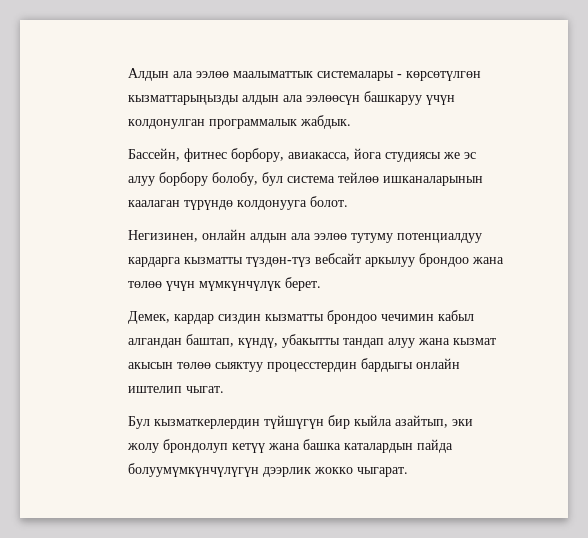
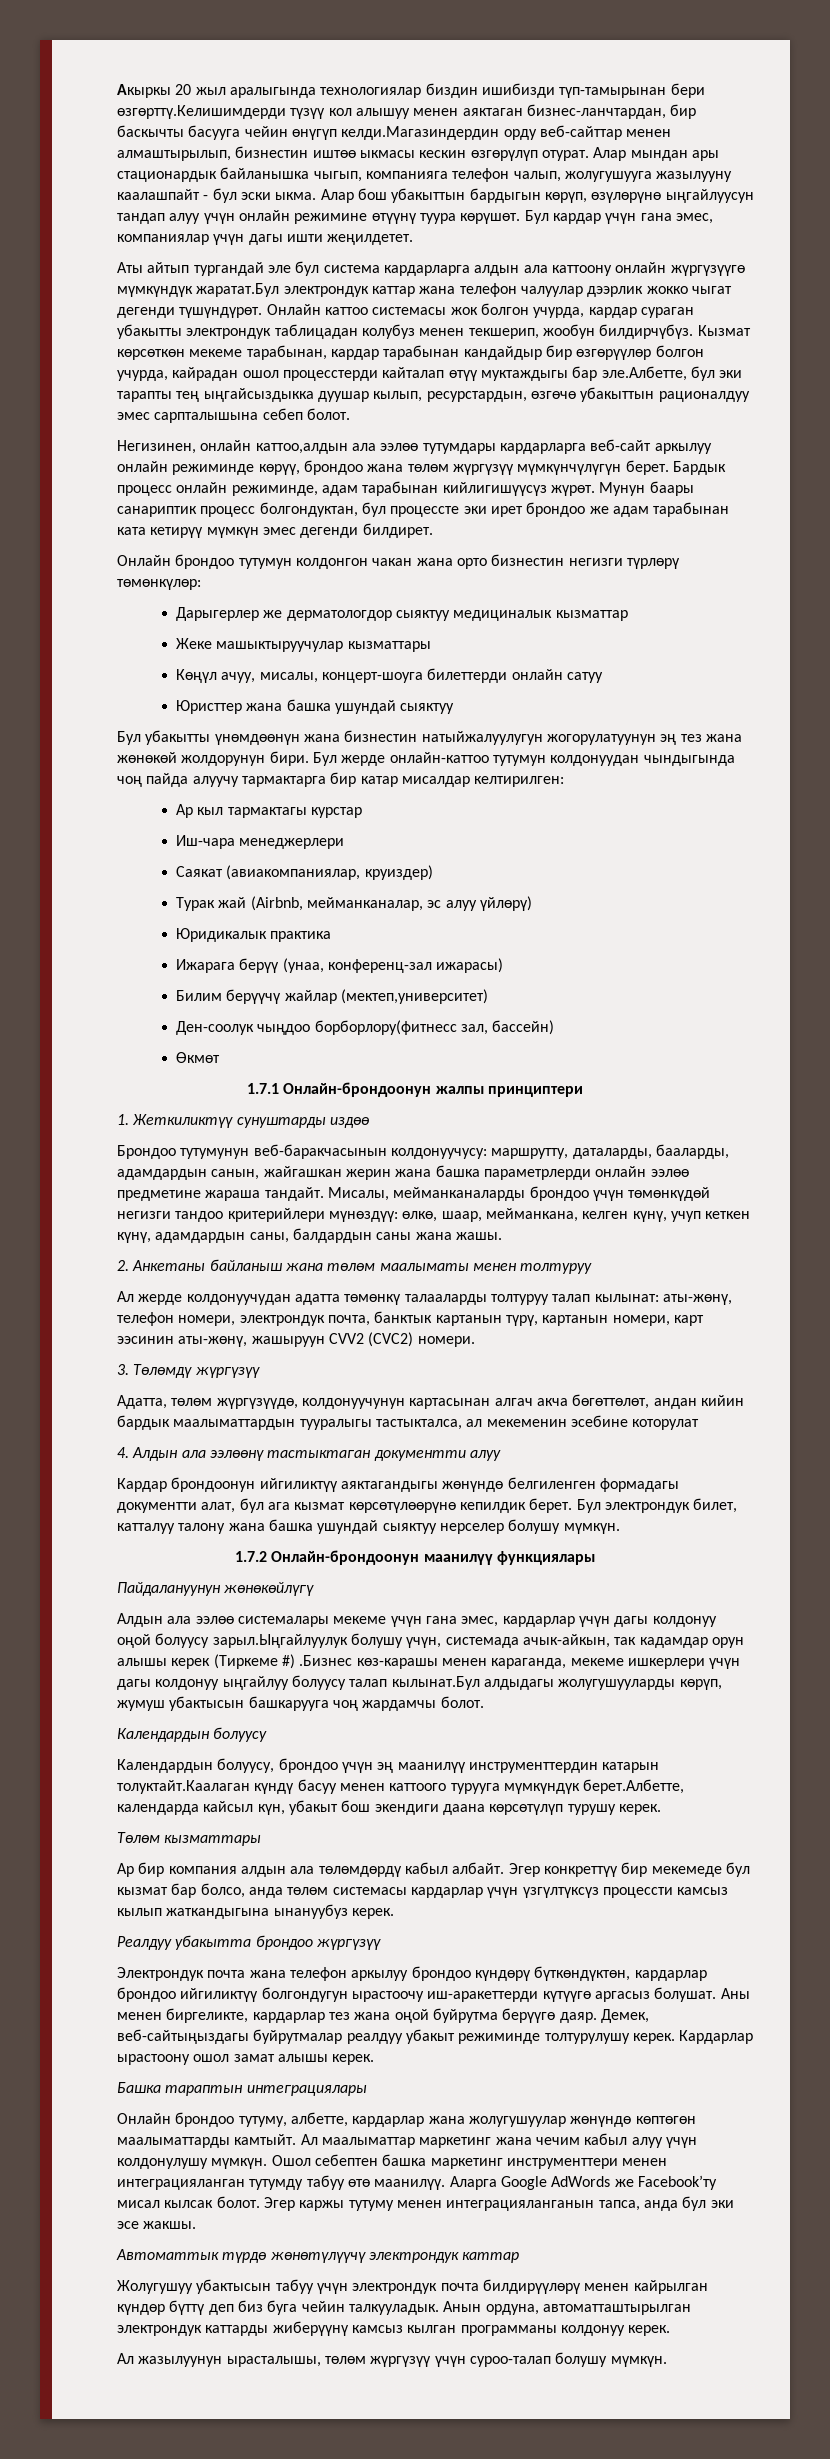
[128,68,482,81] [128,91,456,105] [128,115,352,129] [128,148,477,162] [128,172,484,186] [128,196,349,210] [128,229,483,243] [128,253,505,267] [128,277,322,291] [128,310,475,324] [128,334,497,348] [128,358,461,372] [128,386,225,393] [128,415,474,429] [127,439,454,453] [128,463,409,477] Алдын ала ээлөө маалыматтык системалары - көрсөтүлгөн кызматтарыңызды алдын ала ээлөөсүн башкаруу үчүн колдонулган программалык жабдык. // Бассейн, фитнес борбору, авиакасса, йога студиясы же эс алуу борбору болобу, бул система тейлөө ишканаларынын каалаган түрүндө колдонууга болот. // Негизинен, онлайн алдын ала ээлөө тутуму потенциалдуу кардарга кызматты түздөн-түз вебсайт аркылуу брондоо жана төлөө үчүн мүмкүнчүлүк берет. // Демек, кардар сиздин кызматты брондоо чечимин кабыл алгандан баштап, күндү, убакытты тандап алуу жана кызмат акысын төлөө сыяктуу процесстердин бардыгы онлайн иштелип чыгат. // Бул кызматкерлердин түйшүгүн бир кыйла азайтып, эки жолу брондолуп кетүү жана башка каталардын пайда болуумүмкүнчүлүгүн дээрлик жокко чыгарат. -> [117,83,705,98] [117,104,697,119] [117,125,672,140] [117,146,720,161] [117,167,733,182] [117,188,754,203] [117,210,714,224] [117,234,414,245] [117,261,745,276] [117,283,733,297] [117,303,695,318] [117,324,751,339] [117,345,704,360] [117,366,743,381] [117,387,750,402] [117,408,351,423] [117,439,712,454] [117,460,727,475] [117,481,694,496] [117,502,730,517] [117,523,433,538] [117,554,681,569] [117,579,202,590] [175,607,628,621] [175,638,431,652] [175,668,603,683] [175,699,455,714] [117,730,743,745] [117,751,735,766] [117,772,565,787] [175,804,362,818] [175,835,345,849] [175,865,433,880] [175,896,532,911] [175,928,332,942] [175,958,504,973] [175,989,488,1004] [175,1020,555,1035] [175,1052,220,1063] [247,1082,583,1097] [117,1114,370,1128] [117,1144,730,1159] [117,1165,689,1180] [117,1186,711,1201] [117,1208,751,1222] [117,1228,503,1243] [117,1259,593,1274] [117,1291,733,1305] [117,1311,705,1326] [117,1332,475,1347] [117,1364,260,1378] [117,1394,745,1409] [117,1415,700,1430] [117,1447,502,1461] [117,1477,680,1492] [117,1498,738,1513] [117,1519,620,1534] [235,1550,595,1565] [117,1582,315,1596] [117,1613,717,1627] [117,1633,745,1648] [117,1654,741,1669] [117,1675,722,1690] [117,1696,484,1711] [117,1727,268,1742] [117,1758,660,1773] [117,1779,685,1794] [117,1800,662,1815] [117,1832,262,1846] [117,1862,751,1877] [117,1883,729,1898] [117,1904,395,1919] [117,1935,382,1950] [117,1966,707,1981] [117,1987,750,2002] [117,2008,650,2023] [117,2029,754,2044] [117,2054,375,2065] [117,2082,367,2096] [117,2112,696,2127] [117,2133,698,2148] [117,2154,668,2169] [117,2175,718,2190] [117,2196,734,2211] [117,2221,197,2229] [116,2249,520,2263] [117,2279,708,2294] [117,2300,692,2315] [117,2321,671,2336] [117,2352,667,2367] Акыркы 20 жыл аралыгында технологиялар биздин ишибизди түп-тамырынан бери өзгөрттү.Келишимдерди түзүү кол алышуу менен аяктаган бизнес-ланчтардан, бир баскычты басууга чейин өнүгүп келди.Магазиндердин орду веб-сайттар менен алмаштырылып, бизнестин иштөө ыкмасы кескин өзгөрүлүп отурат. Алар мындан ары стационардык байланышка чыгып, компанияга телефон чалып, жолугушууга жазылууну каалашпайт - бул эски ыкма. Алар бош убакыттын бардыгын көрүп, өзүлөрүнө ыңгайлуусун тандап алуу үчүн онлайн режимине өтүүнү туура көрүшөт. Бул кардар үчүн гана эмес, компаниялар үчүн дагы ишти жеңилдетет. // Аты айтып тургандай эле бул система кардарларга алдын ала каттоону онлайн жүргүзүүгө мүмкүндүк жаратат.Бул электрондук каттар жана телефон чалуулар дээрлик жокко чыгат дегенди түшүндүрөт. Онлайн каттоо системасы жок болгон учурда, кардар сураган убакытты электрондук таблицадан колубуз менен текшерип, жообун билдирчүбүз. Кызмат көрсөткөн мекеме тарабынан, кардар тарабынан кандайдыр бир өзгөрүүлөр болгон учурда, кайрадан ошол процесстерди кайталап өтүү муктаждыгы бар эле.Албетте, бул эки тарапты тең ыңгайсыздыкка дуушар кылып, ресурстардын, өзгөчө убакыттын рационалдуу эмес сарпталышына себеп болот. // Негизинен, онлайн каттоо,алдын ала ээлөө тутумдары кардарларга веб-сайт аркылуу онлайн режиминде көрүү, брондоо жана төлөм жүргүзүү мүмкүнчүлүгүн берет. Бардык процесс онлайн режиминде, адам тарабынан кийлигишүүсүз жүрөт. Мунун баары санариптик процесс болгондуктан, бул процессте эки ирет брондоо же адам тарабынан ката кетирүү мүмкүн эмес дегенди билдирет. // Онлайн брондоо тутумун колдонгон чакан жана орто бизнестин негизги түрлөрү төмөнкүлөр: // Дарыгерлер же дерматологдор сыяктуу медициналык кызматтар // Жеке машыктыруучулар кызматтары // Көңүл ачуу, мисалы, концерт-шоуга билеттерди онлайн сатуу // Юристтер жана башка ушундай сыяктуу // Бул убакытты үнөмдөөнүн жана бизнестин натыйжалуулугун жогорулатуунун эң тез жана жөнөкөй жолдорунун бири. Бул жерде онлайн-каттоо тутумун колдонуудан чындыгында чоң пайда алуучу тармактарга бир катар мисалдар келтирилген: // Ар кыл тармактагы курстар // Иш-чара менеджерлери // Саякат (авиакомпаниялар, круиздер) // Турак жай (Airbnb, мейманканалар, эс алуу үйлөрү) // Юридикалык практика // Ижарага берүү (унаа, конференц-зал ижарасы) // Билим берүүчү жайлар (мектеп,университет) // Ден-соолук чыңдоо борборлору(фитнесс зал, бассейн) // Өкмөт // 1.7.1 Онлайн-брондоонун жалпы принциптери // 1. Жеткиликтүү сунуштарды издөө // Брондоо тутумунун веб-баракчасынын колдонуучусу: маршрутту, даталарды, бааларды, адамдардын санын, жайгашкан жерин жана башка параметрлерди онлайн ээлөө предметине жараша тандайт. Мисалы, мейманканаларды брондоо үчүн төмөнкүдөй негизги тандоо критерийлери мүнөздүү: өлкө, шаар, мейманкана, келген күнү, учуп кеткен күнү, адамдардын саны, балдардын саны жана жашы. // 2. Анкетаны байланыш жана төлөм маалыматы менен толтуруу // Ал жерде колдонуучудан адатта төмөнкү талааларды толтуруу талап кылынат: аты-жөнү, телефон номери, электрондук почта, банктык картанын түрү, картанын номери, карт ээсинин аты-жөнү, жашыруун CVV2 (CVC2) номери. // 3. Төлөмдү жүргүзүү // Адатта, төлөм жүргүзүүдө, колдонуучунун картасынан алгач акча бөгөттөлөт, андан кийин бардык маалыматтардын тууралыгы тастыкталса, ал мекеменин эсебине которулат // 4. Алдын ала ээлөөнү тастыктаган документти алуу // Кардар брондоонун ийгиликтүү аяктагандыгы жөнүндө белгиленген формадагы документти алат, бул ага кызмат көрсөтүлөөрүнө кепилдик берет. Бул электрондук билет, катталуу талону жана башка ушундай сыяктуу нерселер болушу мүмкүн. // 1.7.2 Онлайн-брондоонун маанилүү функциялары // Пайдалануунун жөнөкөйлүгү // Алдын ала ээлөө системалары мекеме үчүн гана эмес, кардарлар үчүн дагы колдонуу оңой болуусу зарыл.Ыңгайлуулук болушу үчүн, системада ачык-айкын, так кадамдар орун алышы керек (Тиркеме #) .Бизнес көз-карашы менен караганда, мекеме ишкерлери үчүн дагы колдонуу ыңгайлуу болуусу талап кылынат.Бул алдыдагы жолугушууларды көрүп, жумуш убактысын башкарууга чоң жардамчы болот. // Календардын болуусу // Календардын болуусу, брондоо үчүн эң маанилүү инструменттердин катарын толуктайт.Каалаган күндү басуу менен каттоого турууга мүмкүндүк берет.Албетте, календарда кайсыл күн, убакыт бош экендиги даана көрсөтүлүп турушу керек. // Төлөм кызматтары // Ар бир компания алдын ала төлөмдөрдү кабыл албайт. Эгер конкреттүү бир мекемеде бул кызмат бар болсо, анда төлөм системасы кардарлар үчүн үзгүлтүксүз процессти камсыз кылып жаткандыгына ынануубуз керек. // Реалдуу убакытта брондоо жүргүзүү // Электрондук почта жана телефон аркылуу брондоо күндөрү бүткөндүктөн, кардарлар брондоо ийгиликтүү болгондугун ырастоочу иш-аракеттерди күтүүгө аргасыз болушат. Аны менен биргеликте, кардарлар тез жана оңой буйрутма берүүгө даяр. Демек, веб-сайтыңыздагы буйрутмалар реалдуу убакыт режиминде толтурулушу керек. Кардарлар ырастоону ошол замат алышы керек. // Башка тараптын интеграциялары // Онлайн брондоо тутуму, албетте, кардарлар жана жолугушуулар жөнүндө көптөгөн маалыматтарды камтыйт. Ал маалыматтар маркетинг жана чечим кабыл алуу үчүн колдонулушу мүмкүн. Ошол себептен башка маркетинг инструменттери менен интеграцияланган тутумду табуу өтө маанилүү. Аларга Google AdWords же Facebook’ту мисал кылсак болот. Эгер каржы тутуму менен интеграцияланганын тапса, анда бул эки эсе жакшы. // Автоматтык түрдө жөнөтүлүүчү электрондук каттар // Жолугушуу убактысын табуу үчүн электрондук почта билдирүүлөрү менен кайрылган күндөр бүттү деп биз буга чейин талкууладык. Анын ордуна, автоматташтырылган электрондук каттарды жиберүүнү камсыз кылган программаны колдонуу керек. // Ал жазылуунун ырасталышы, төлөм жүргүзүү үчүн суроо-талап болушу мүмкүн.

